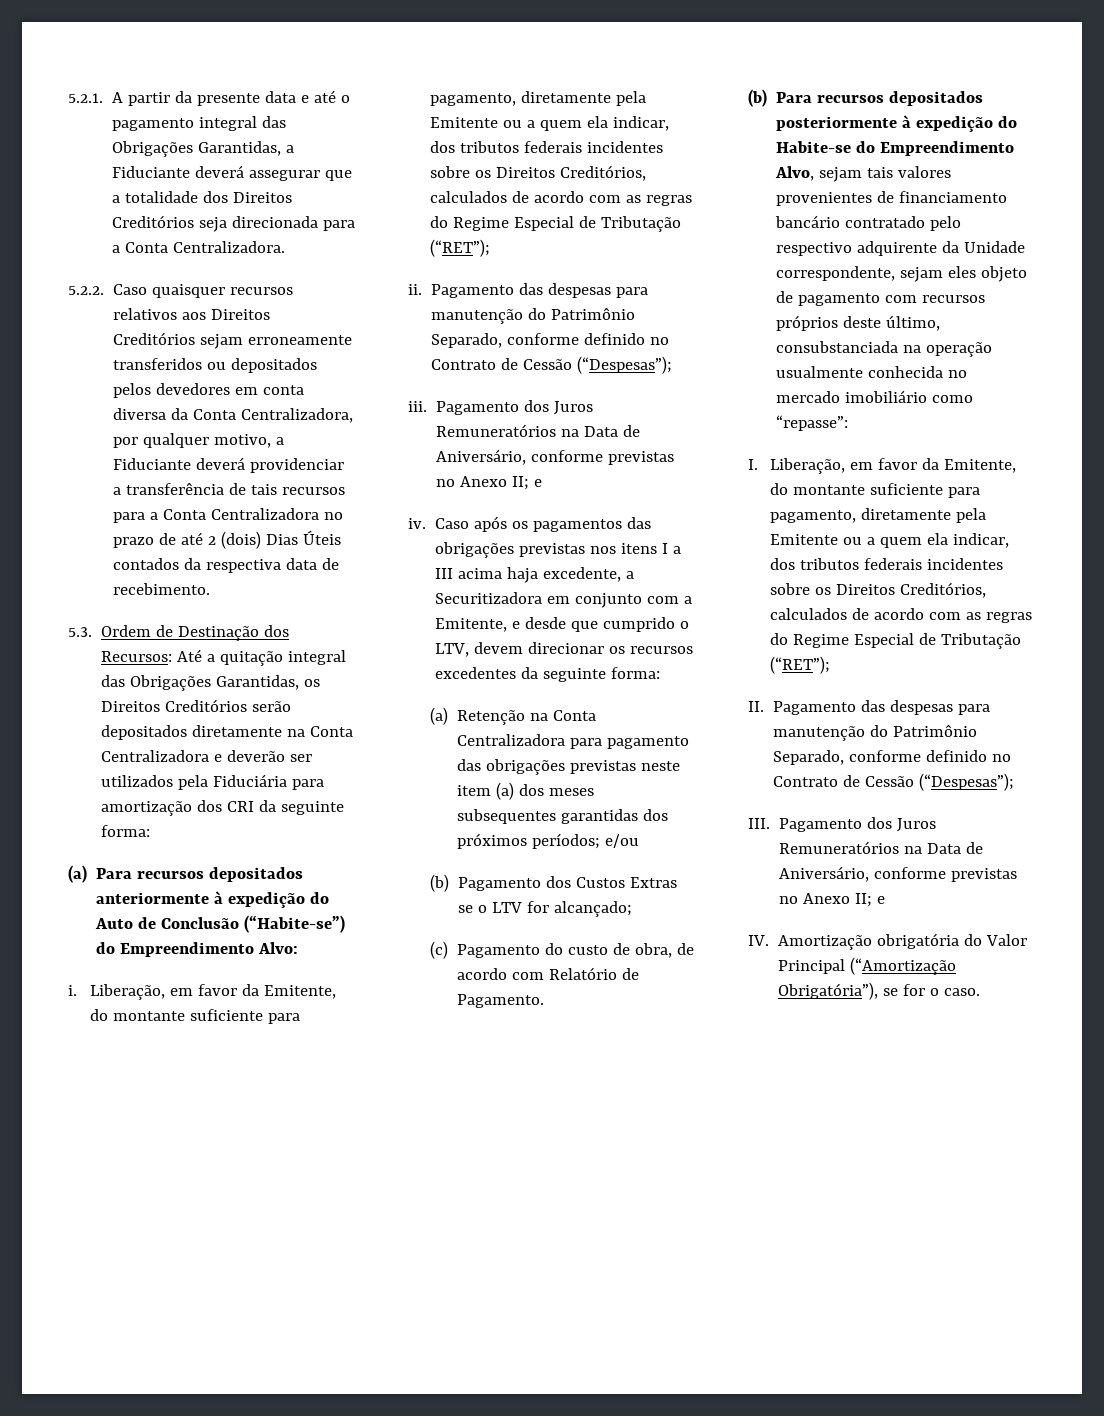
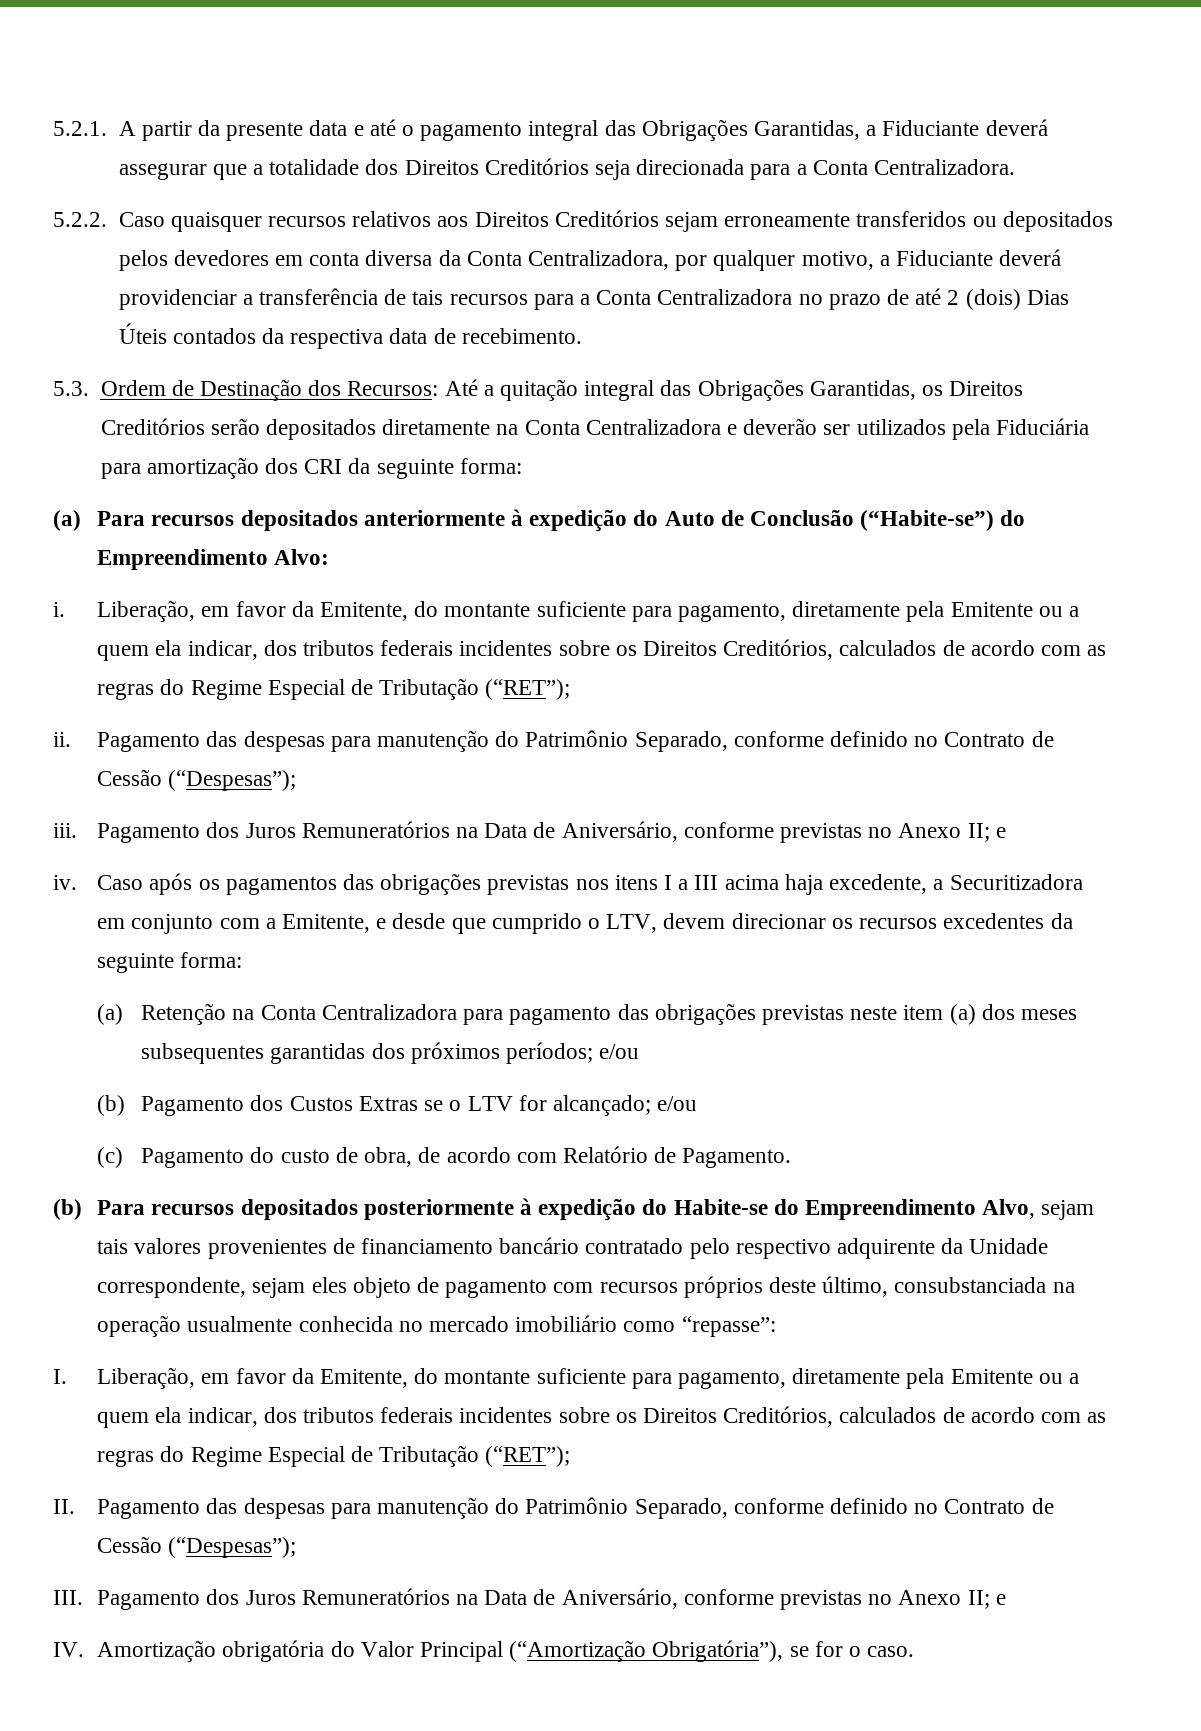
(633, 909) none -> [657,1096,698,1111] e/ou

